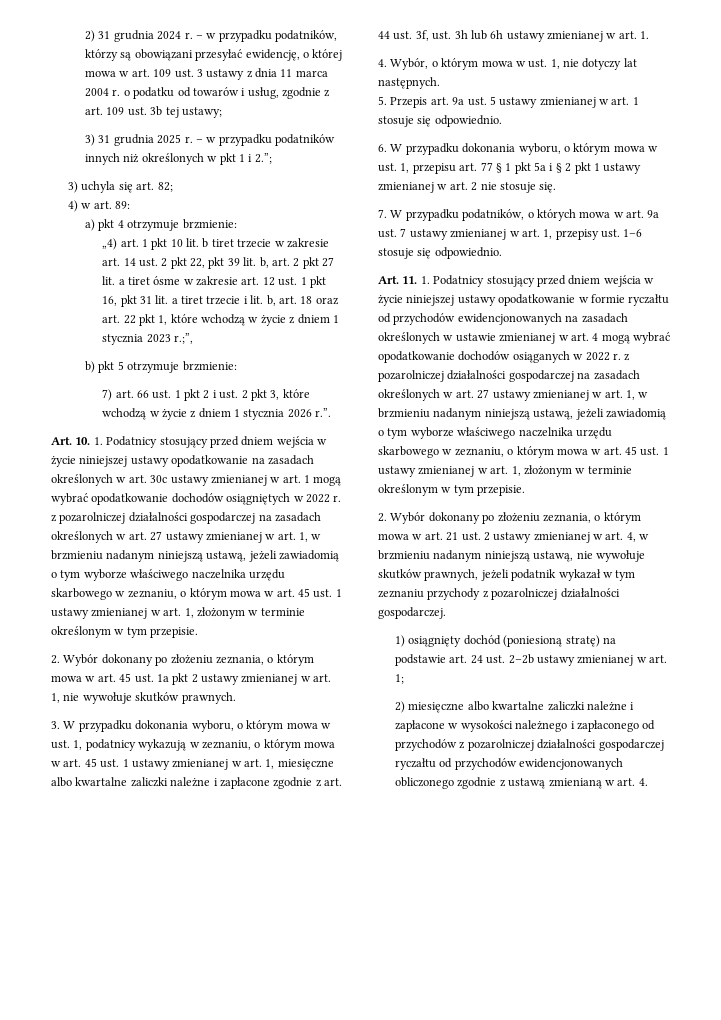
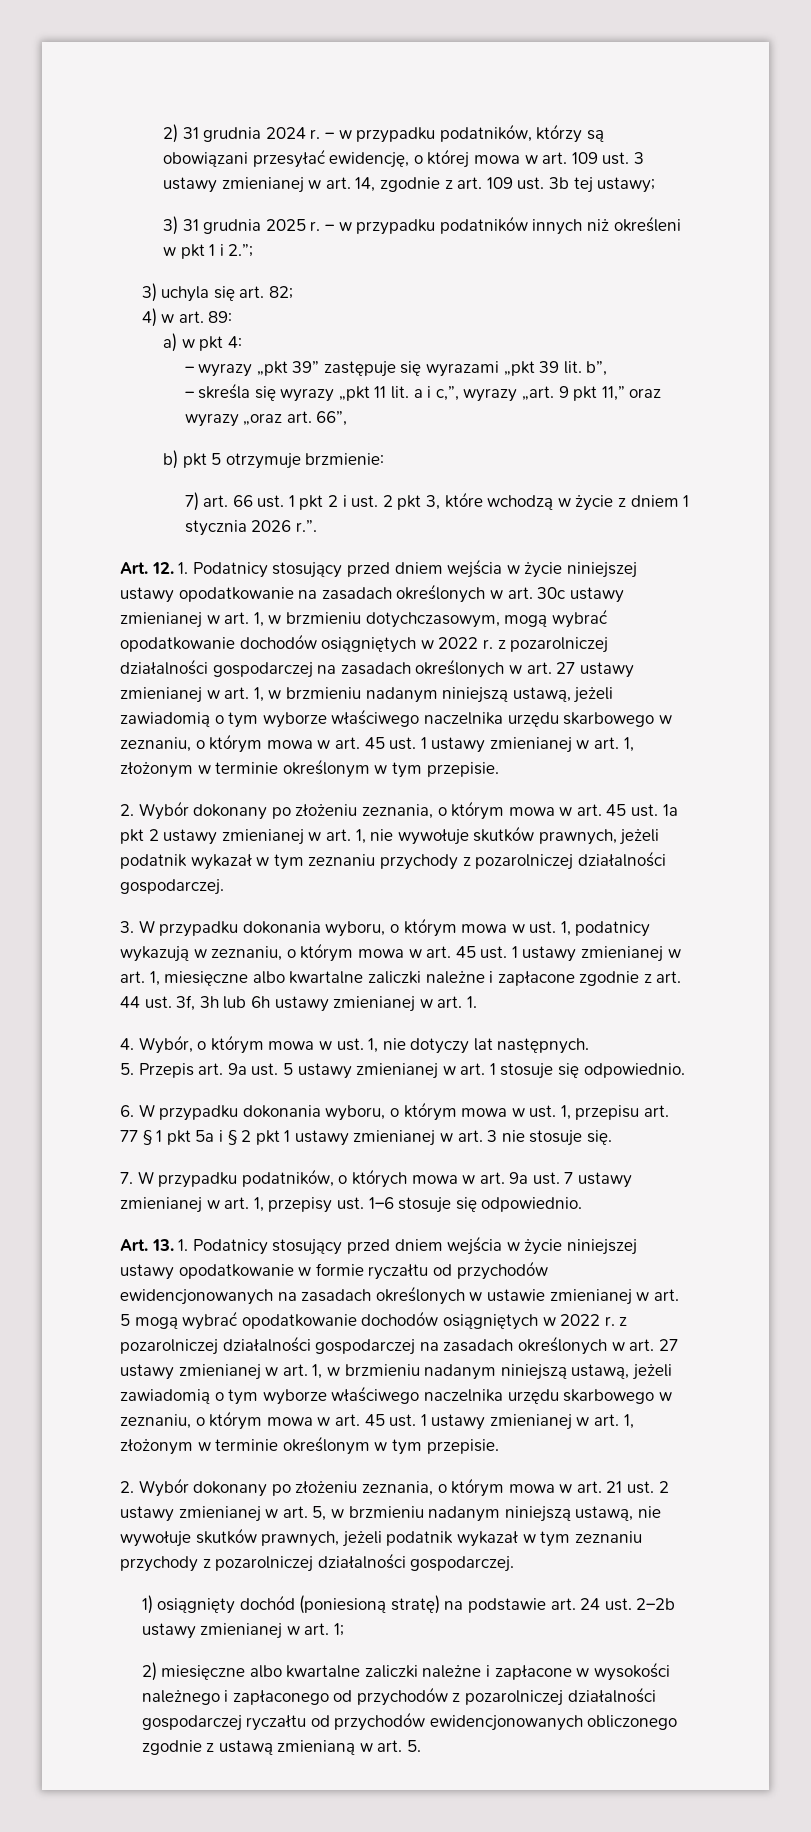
[246,68,328,78] [85,87,279,99] z dnia 11 marca 2004 r. o podatku od towarów i usług, -> [221,177,376,193] zmienianej w art. 14,
[141,153,204,165] określonych -> [613,216,681,232] określeni
[98,219,237,231] [102,238,329,250] [102,257,335,269] [102,276,326,288] [102,295,339,307] [102,314,339,326] [102,333,193,345] pkt 4 otrzymuje brzmienie: // „4) art. 1 pkt 10 lit. b tiret trzecie w zakresie art. 14 ust. 2 pkt 22, pkt 39 lit. b, art. 2 pkt 27 lit. a tiret ósme w zakresie art. 12 ust. 1 pkt 16, pkt 31 lit. a tiret trzecie i lit. b, art. 18 oraz art. 22 pkt 1, które wchodzą w życie z dniem 1 stycznia 2023 r.;”, -> [181,336,242,351] [184,361,608,377] [184,383,662,402] [184,411,348,427] w pkt 4: // – wyrazy „pkt 39” zastępuje się wyrazami „pkt 39 lit. b”, // – skreśla się wyrazy „pkt 11 lit. a i c,”, wyrazy „art. 9 pkt 11,” oraz wyrazy „oraz art. 66”,
[75,437,91,445] 10. -> [151,562,174,574] 12.
[304,475,310,483] 1 -> [253,612,500,628] 1, w brzmieniu dotychczasowym,
[181,692,236,704] prawnych. -> [538,829,660,845] [120,851,666,870] [120,879,224,895] prawnych, jeżeli podatnik wykazał w tym zeznaniu przychody z pozarolniczej działalności gospodarczej.
[432,31,452,40] ust. -> (196, 1003) none
[471,182,478,191] 2 -> [487,1130,498,1142] 3
[402,276,418,284] 11. -> [151,1239,174,1251] 13.
[592,332,670,344] [378,351,570,363] 4 mogą wybrać opodatkowanie dochodów osiąganych -> [120,1311,538,1330] 5 mogą wybrać opodatkowanie dochodów osiągniętych
[626,532,636,542] 4, -> [312,1506,327,1521] 5,
[638,778,648,786] 4. -> [407,1740,422,1752] 5.

